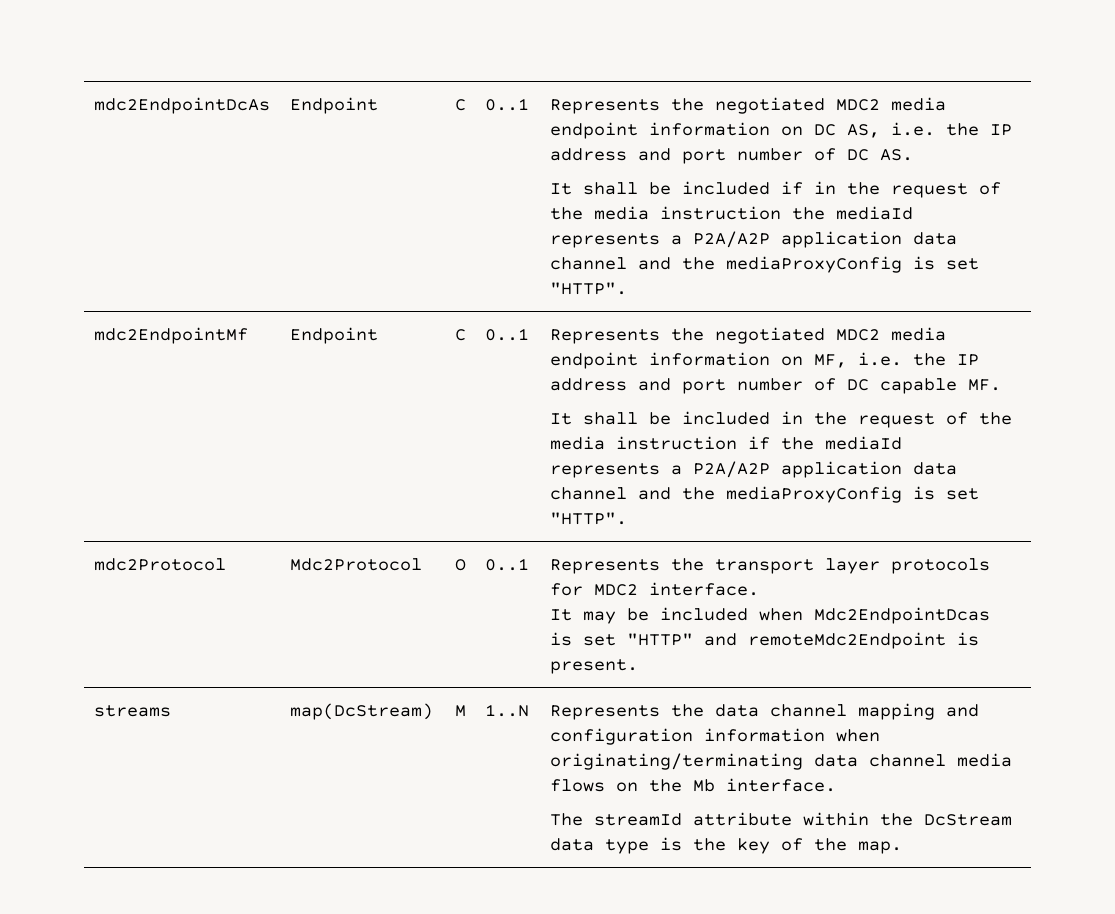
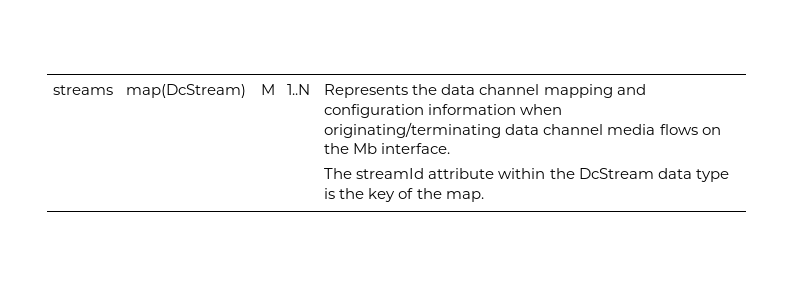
[93,97,270,114] [289,97,378,114] [454,99,466,111] [484,98,529,111] [549,97,946,114] [549,122,1012,139] [549,148,913,164] [549,181,1001,198] [549,206,913,220] [549,231,957,248] [549,256,979,273] [549,282,627,295] [93,327,248,344] [289,327,378,344] [454,329,466,341] [484,328,529,341] [549,327,946,344] [549,352,979,369] [549,378,1001,394] [549,411,1012,428] [549,436,902,450] [549,461,957,478] [549,486,979,503] [549,512,627,525] [93,558,226,571] [289,558,422,571] [454,559,466,571] [484,558,529,571] [549,558,990,574] [549,582,759,596] [549,607,990,624] [549,632,979,649] [549,659,638,674] mdc2EndpointDcAs | Endpoint | C | 0..1 | Represents the negotiated MDC2 media endpoint information on DC AS, i.e. the IP address and port number of DC AS. // It shall be included if in the request of the media instruction the mediaId represents a P2A/A2P application data channel and the mediaProxyConfig is set "HTTP". // mdc2EndpointMf | Endpoint | C | 0..1 | Represents the negotiated MDC2 media endpoint information on MF, i.e. the IP address and port number of DC capable MF. // It shall be included in the request of the media instruction if the mediaId represents a P2A/A2P application data channel and the mediaProxyConfig is set "HTTP". // mdc2Protocol | Mdc2Protocol | O | 0..1 | Represents the transport layer protocols for MDC2 interface. // It may be included when Mdc2EndpointDcas is set "HTTP" and remoteMdc2Endpoint is present. // -> (53, 90) none

